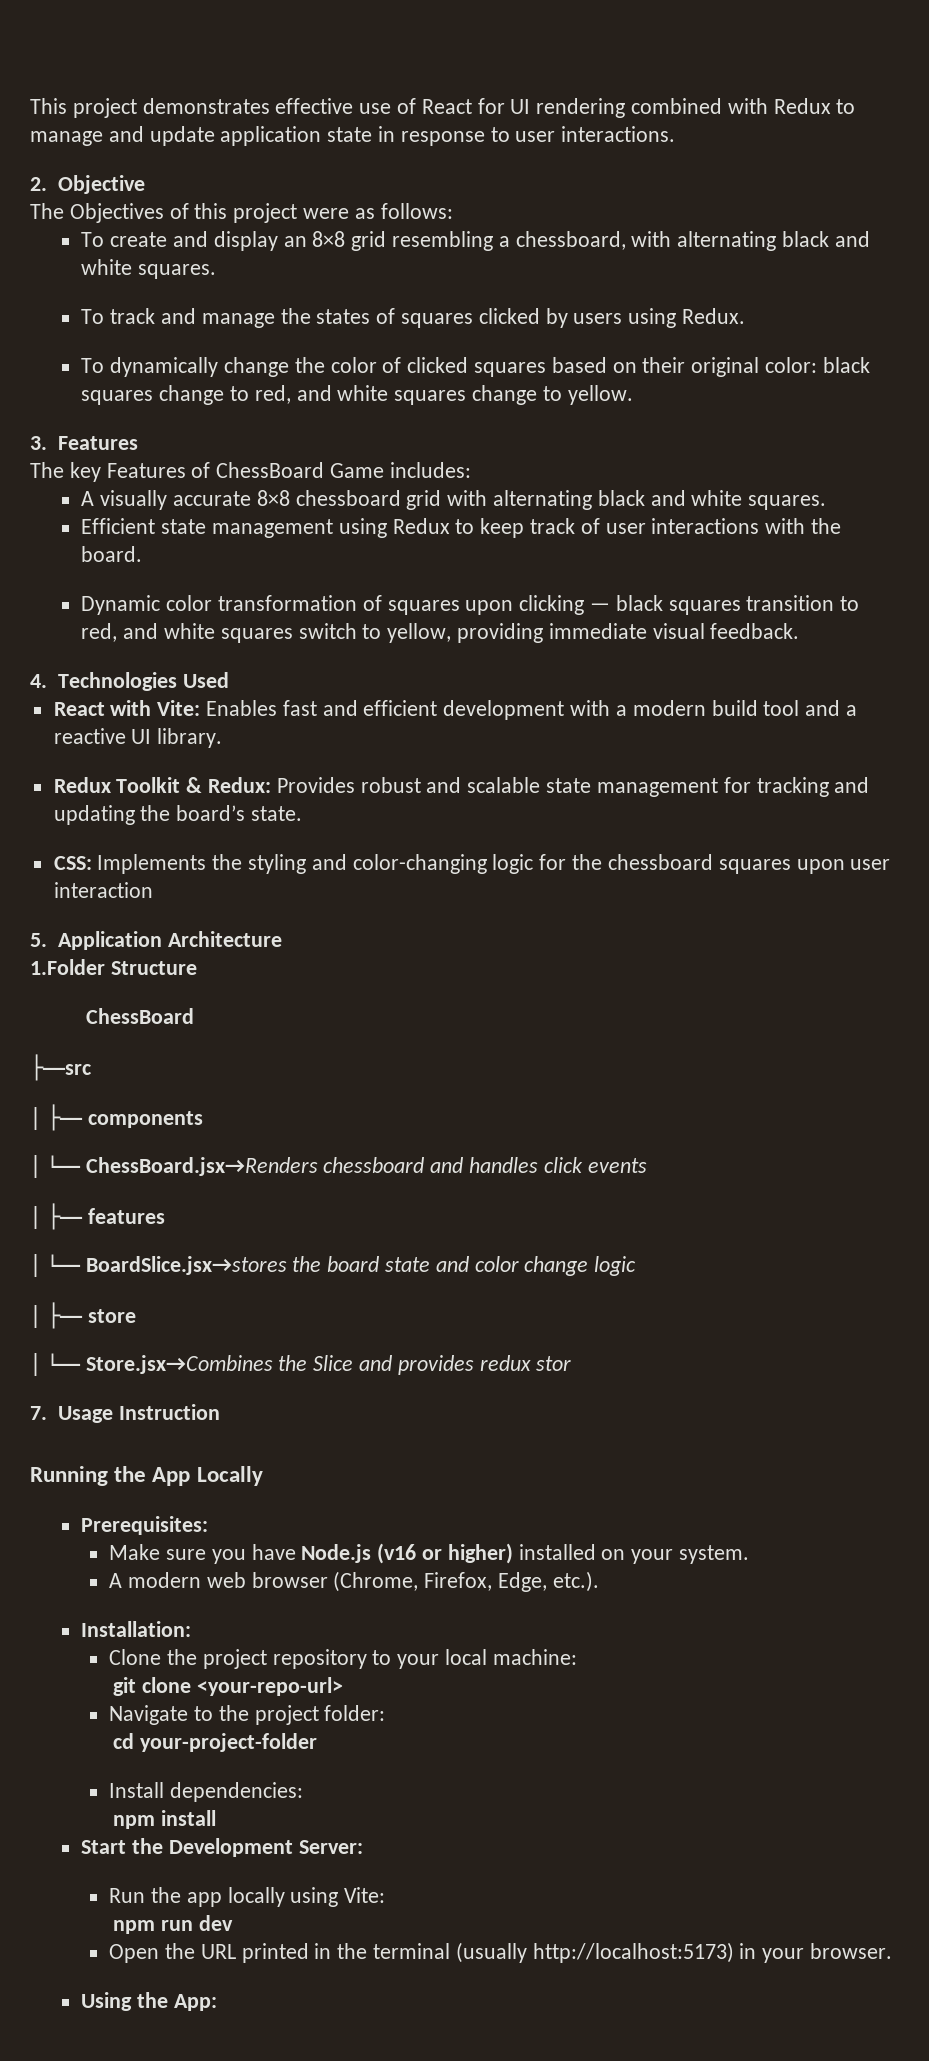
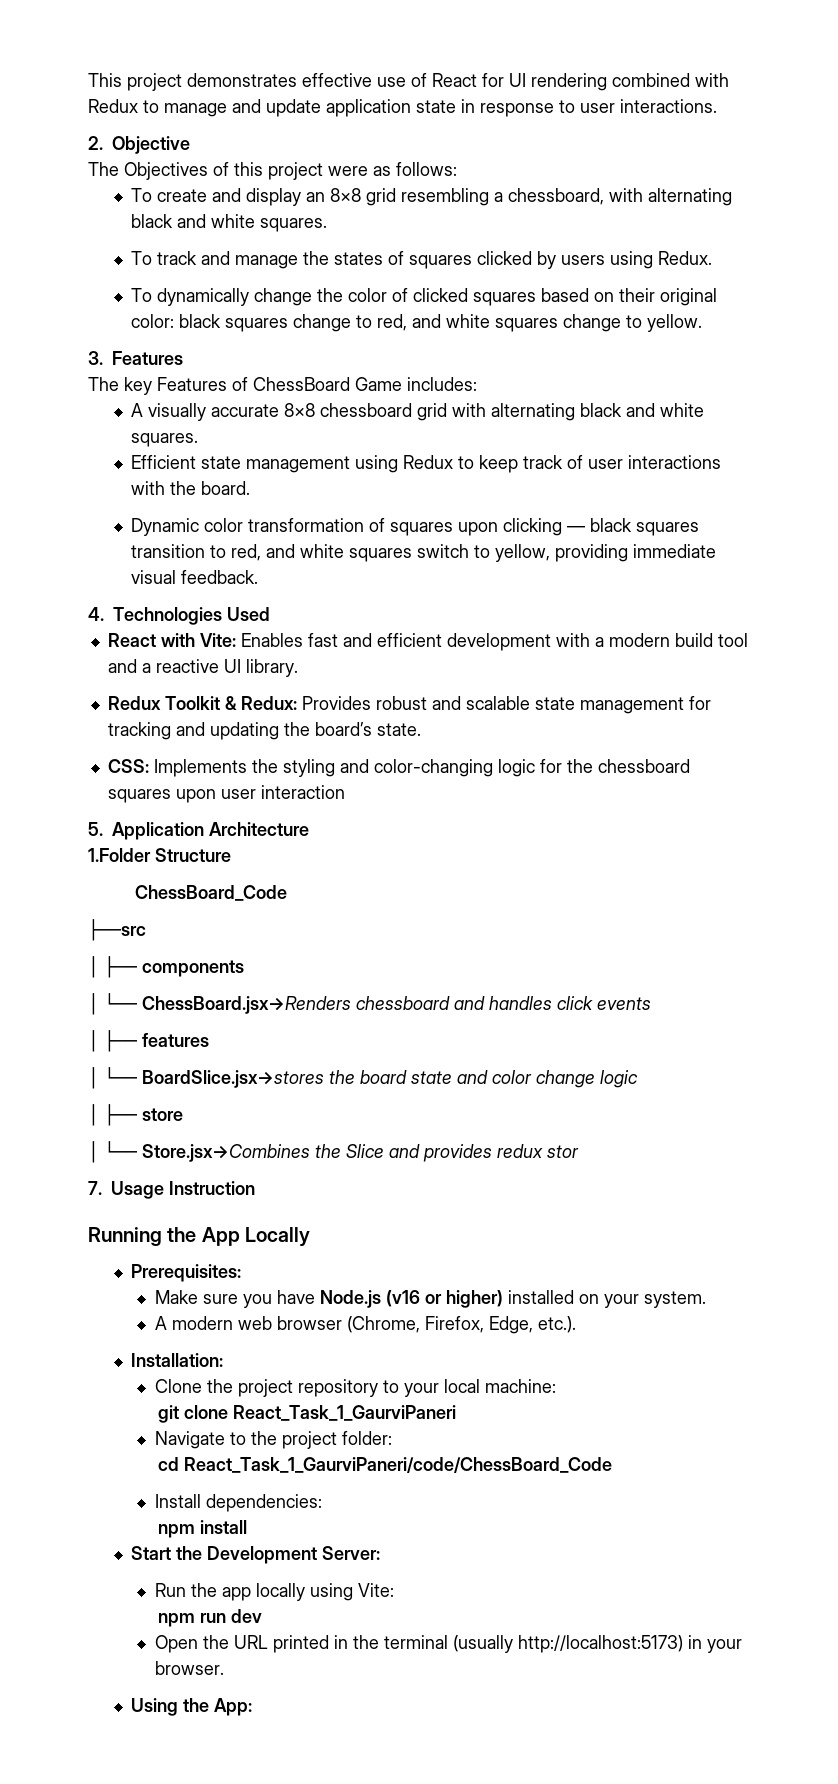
[85,1008,194,1024] ChessBoard -> [134,885,287,901] ChessBoard_Code
[196,1677,343,1696] <your-repo-url> -> [233,1405,457,1421] React_Task_1_GaurviPaneri
[140,1733,318,1752] your-project-folder -> [184,1457,613,1473] React_Task_1_GaurviPaneri/code/ChessBoard_Code

